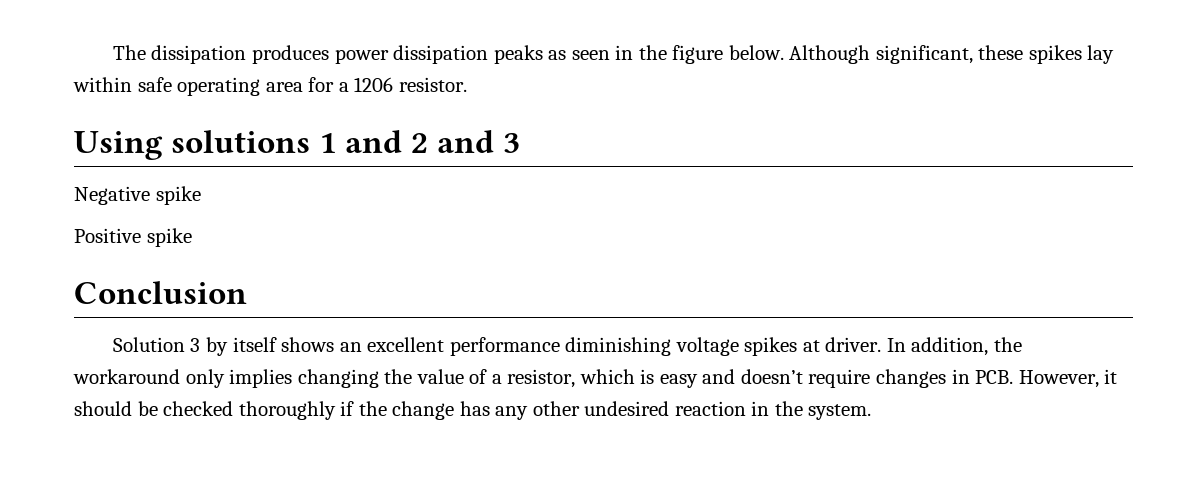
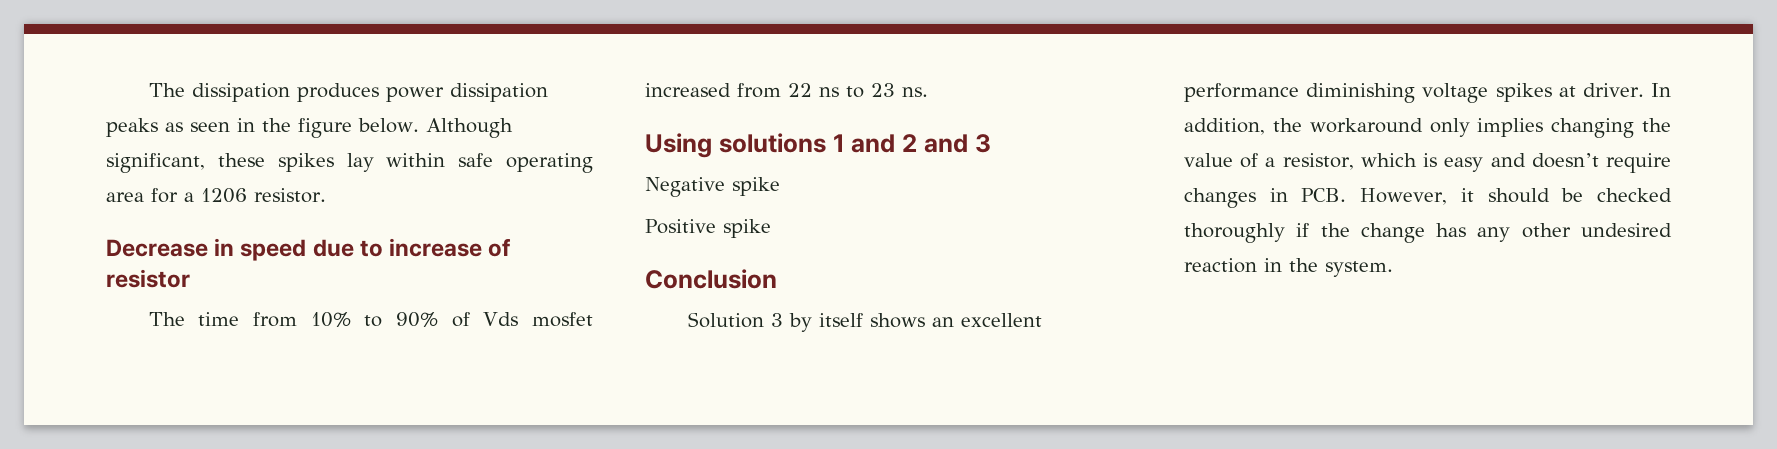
(467, 84) none -> [106,238,512,261] [106,269,190,288] [148,312,593,327] [645,83,928,98] // Decrease in speed due to increase of resistor // The time from 10% to 90% of Vds mosfet increased from 22 ns to 23 ns.

